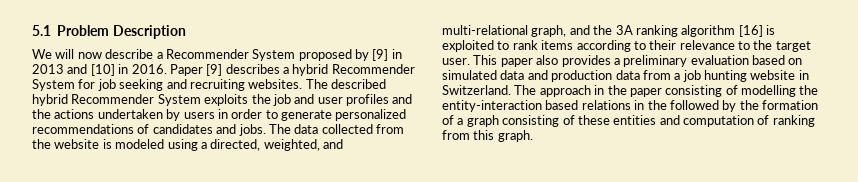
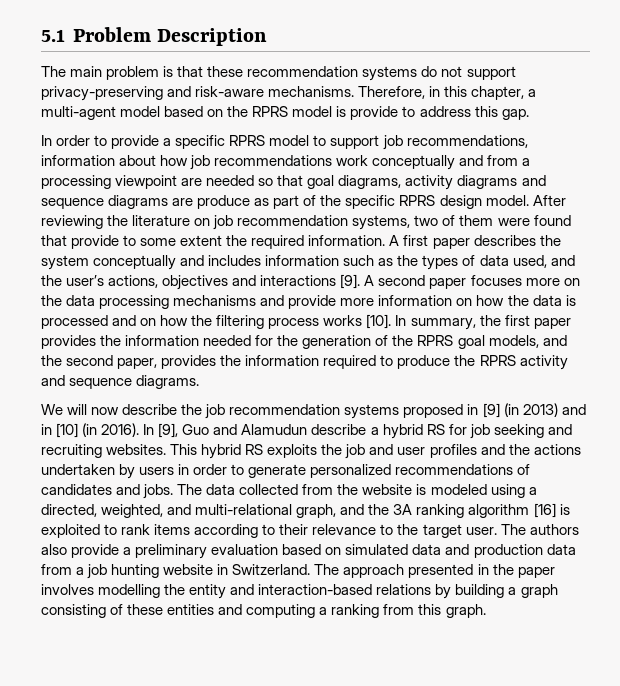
[32,49,402,61] [32,64,415,76] [32,79,75,91] We will now describe a Recommender System proposed by [9] in 2013 and [10] in 2016. Paper [9] describes a hybrid Recommender System -> [41,66,516,81] [41,86,537,101] [41,106,529,120] [41,135,528,150] [41,155,531,170] [41,175,546,190] [41,195,566,209] [41,215,571,230] [41,235,561,249] [41,255,575,270] [41,274,580,290] [41,295,576,309] [41,314,571,330] [41,335,567,349] [41,355,568,370] [41,375,200,389] [41,403,586,419] [41,423,445,439] The main problem is that these recommendation systems do not support privacy-preserving and risk-aware mechanisms. Therefore, in this chapter, a multi-agent model based on the RPRS model is provide to address this gap. // In order to provide a specific RPRS model to support job recommendations, information about how job recommendations work conceptually and from a processing viewpoint are needed so that goal diagrams, activity diagrams and sequence diagrams are produce as part of the specific RPRS design model. After reviewing the literature on job recommendation systems, two of them were found that provide to some extent the required information. A first paper describes the system conceptually and includes information such as the types of data used, and the user’s actions, objectives and interactions [9]. A second paper focuses more on the data processing mechanisms and provide more information on how the data is processed and on how the filtering process works [10]. In summary, the first paper provides the information needed for the generation of the RPRS goal models, and the second paper, provides the information required to produce the RPRS activity and sequence diagrams. // We will now describe the job recommendation systems proposed in [9] (in 2013) and in [10] (in 2016). In [9], Guo and Alamudun describe a hybrid RS
[305,79,386,89] [32,94,201,106] The described hybrid Recommender System -> [170,444,264,459] This hybrid RS
[473,55,611,67] This paper also provides -> [500,524,579,535] [41,544,120,558] The authors also provide
(591, 91) none -> [408,564,474,578] presented
[665,85,819,97] [442,100,818,112] [442,115,454,125] consisting of modelling the entity-interaction based relations in the followed by the formation of -> [41,584,505,599] involves modelling the entity and interaction-based relations by building
[683,115,770,127] computation of -> [246,604,328,618] computing a

